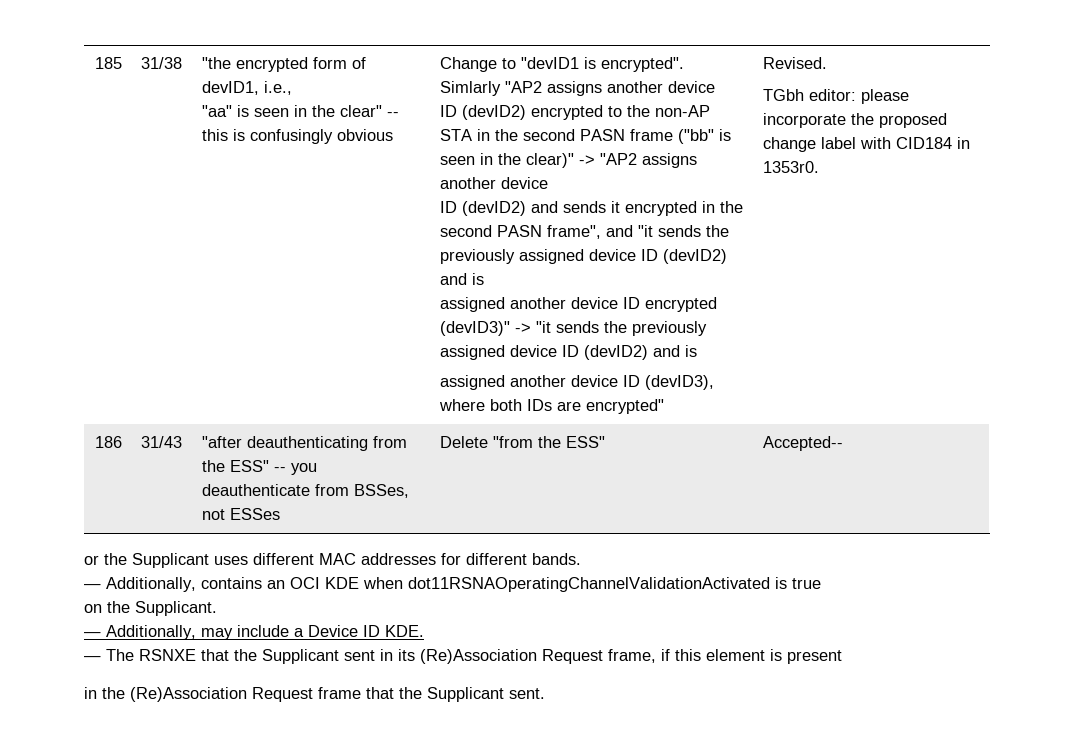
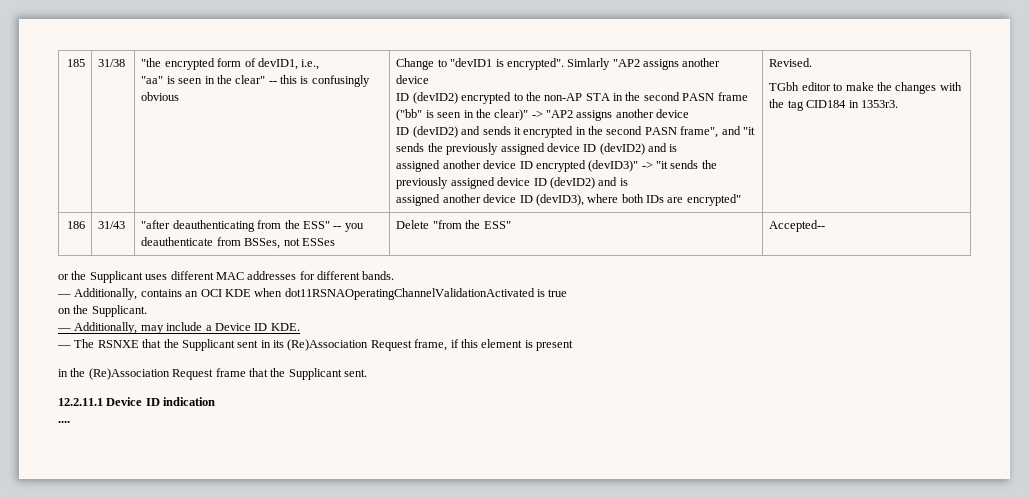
[808,89,909,104] [762,113,947,128] [762,137,891,152] editor: please incorporate the proposed change label with -> [801,82,962,94] [769,99,804,111] editor to make the changes with the tag
[762,161,819,173] 1353r0. -> [860,100,898,108] 1353r3.
(545, 693) none -> [58,397,216,406] [58,420,70,423] // 12.2.11.1 Device ID indication // ....

